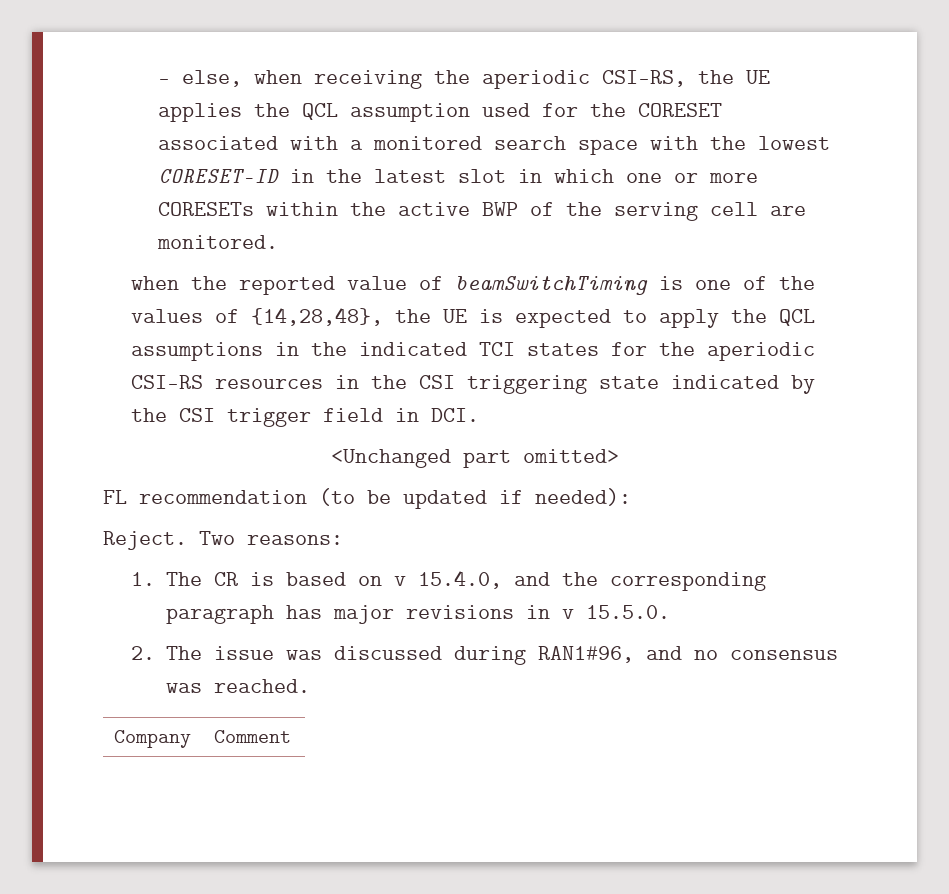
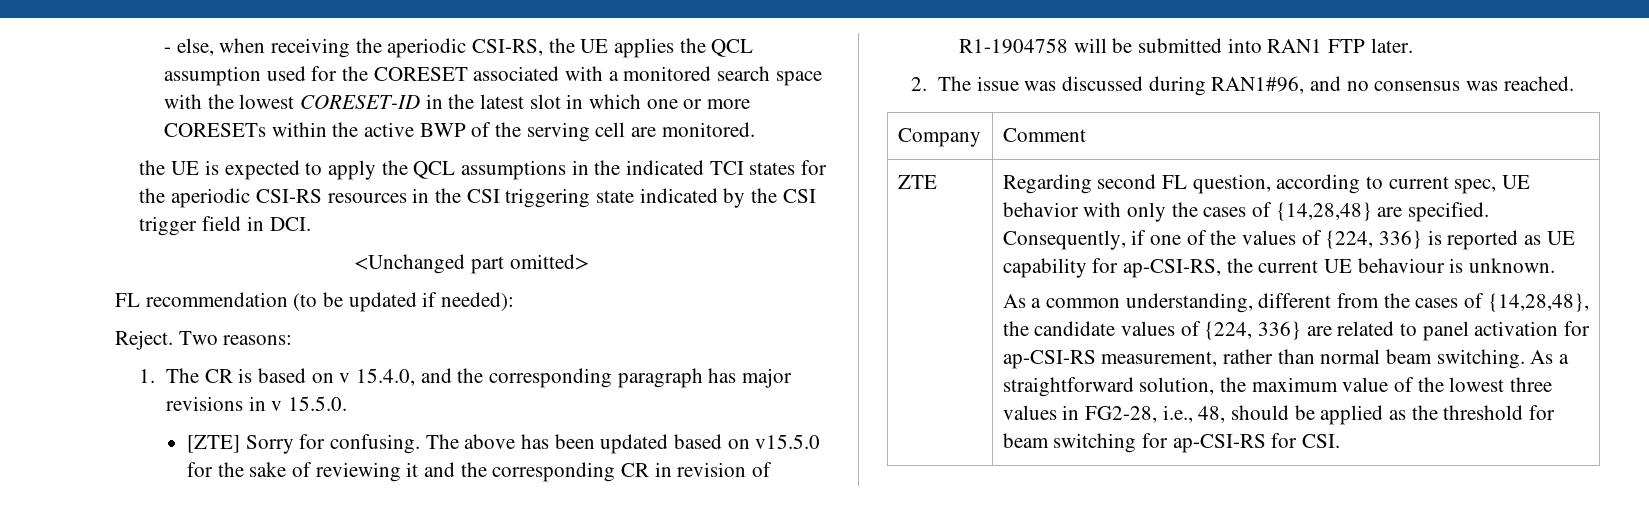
[130,276,815,295] [130,307,383,326] when the reported value of beamSwitchTiming is one of the values of {14,28,48}, -> (755, 129) none
(671, 612) none -> [187,434,821,454] [187,462,773,482] [959,38,1413,54] // [ZTE] Sorry for confusing. The above has been updated based on v15.5.0 for the sake of reviewing it and the corresponding CR in revision of R1-1904758 will be submitted into RAN1 FTP later.
(292, 736) none -> [897,175,937,189] [1002,174,1531,194] [1002,202,1490,222] [1002,230,1575,250] [1002,258,1556,278] [1002,293,1589,313] [1002,321,1591,341] [1002,349,1570,369] [1002,377,1553,397] [1002,405,1556,425] [1002,433,1341,453] // ZTE | Regarding second FL question, according to current spec, UE behavior with only the cases of {14,28,48} are specified. Consequently, if one of the values of {224, 336} is reported as UE capability for ap-CSI-RS, the current UE behaviour is unknown. // As a common understanding, different from the cases of {14,28,48}, the candidate values of {224, 336} are related to panel activation for ap-CSI-RS measurement, rather than normal beam switching. As a straightforward solution, the maximum value of the lowest three values in FG2-28, i.e., 48, should be applied as the threshold for beam switching for ap-CSI-RS for CSI.

